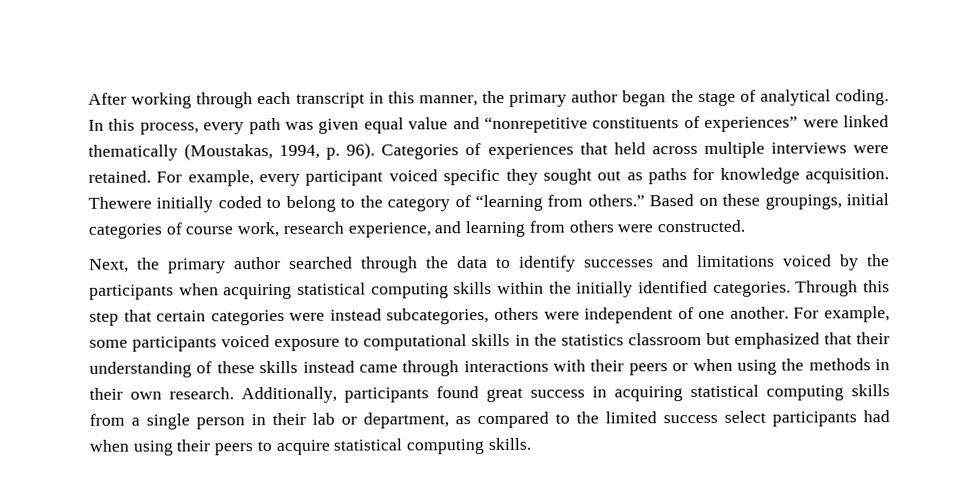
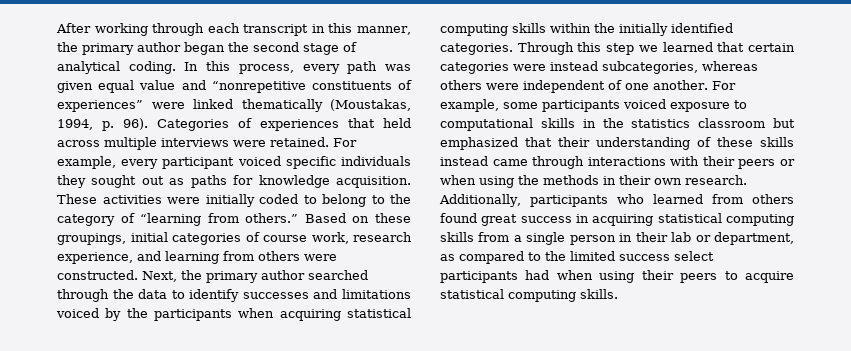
(694, 96) none -> [253,42,299,52] second
(501, 177) none -> [340,156,411,166] individuals
[88,196,152,209] Thewere -> [57,194,200,204] These activities were
(745, 226) // -> (138, 275) none
(119, 318) none -> [638,42,713,52] we learned
(490, 316) none -> [702,61,758,71] whereas
(429, 395) none -> [616,194,794,204] who learned from others

